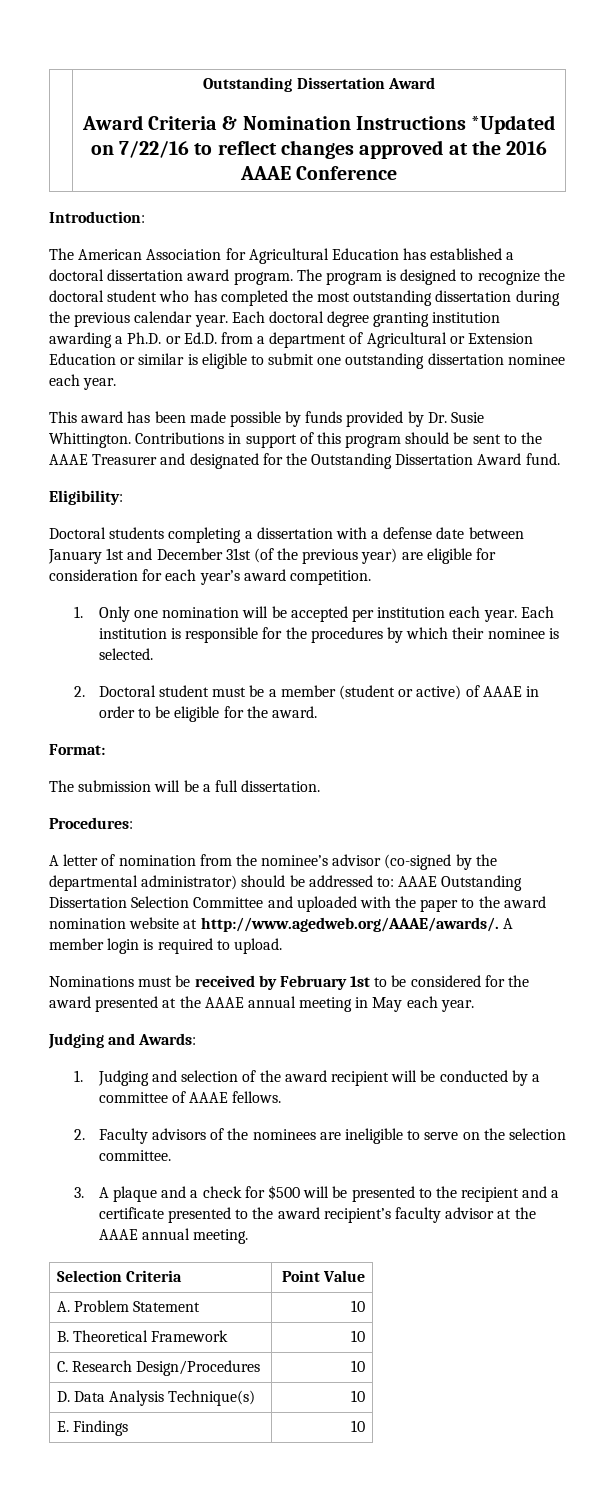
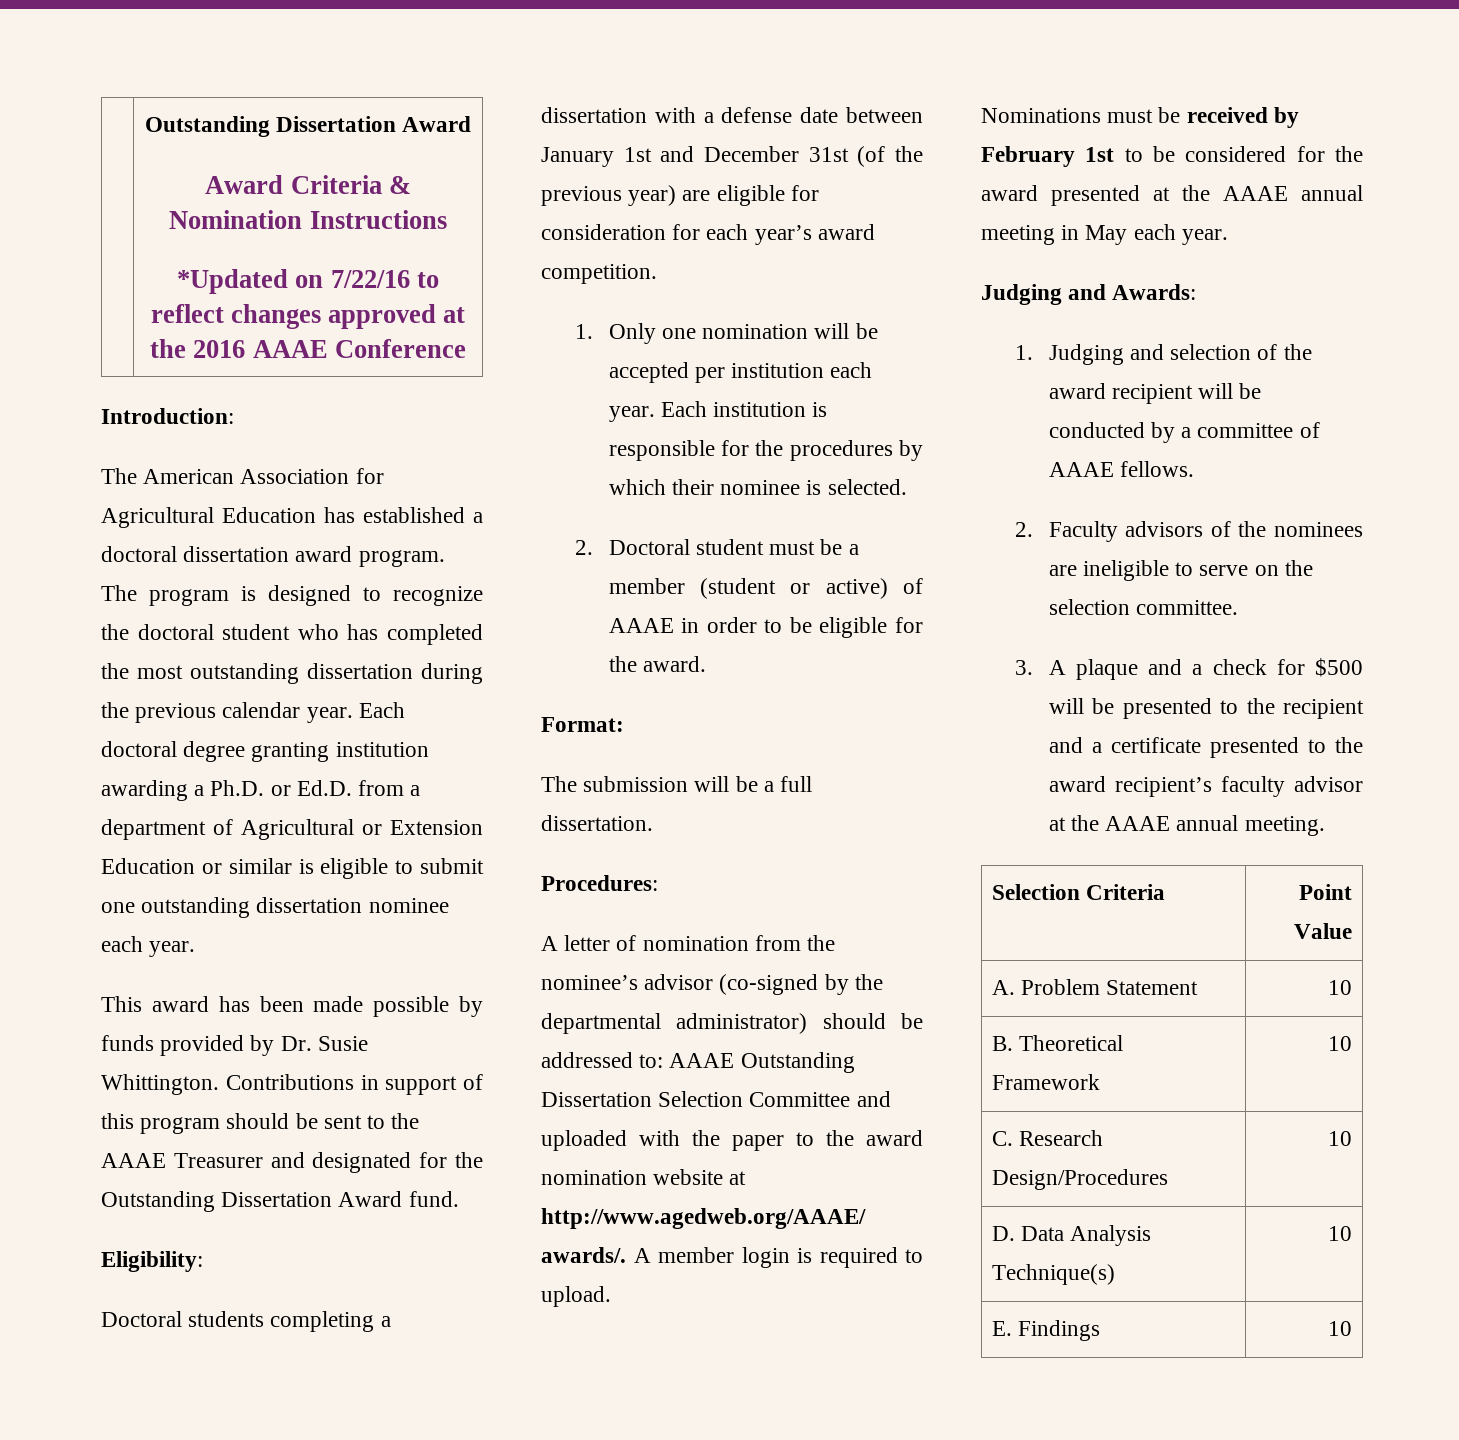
(466, 123) none -> (447, 219) //

